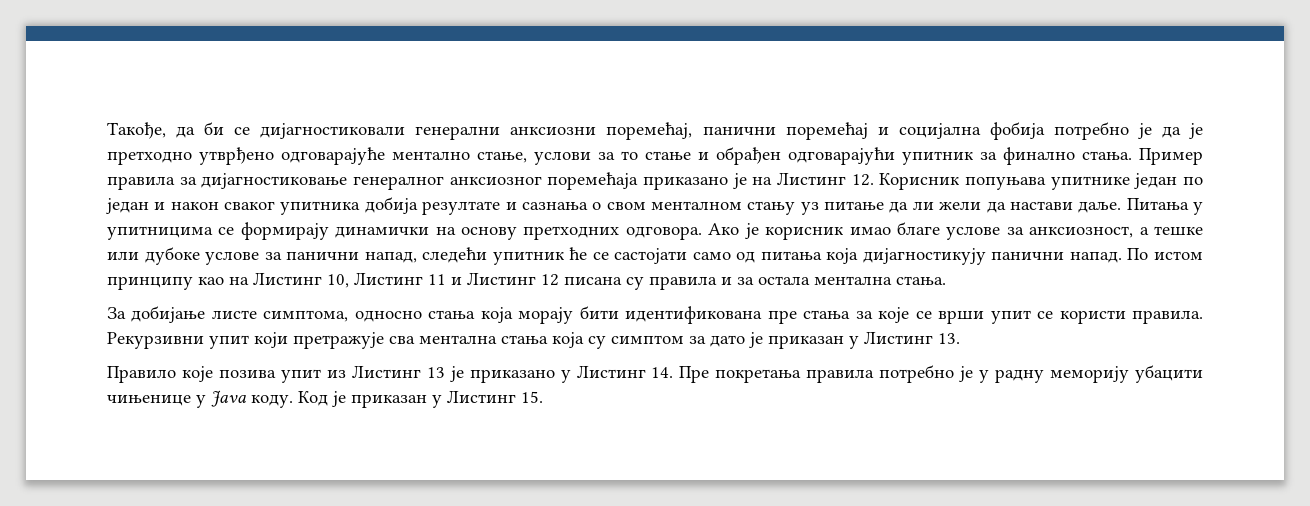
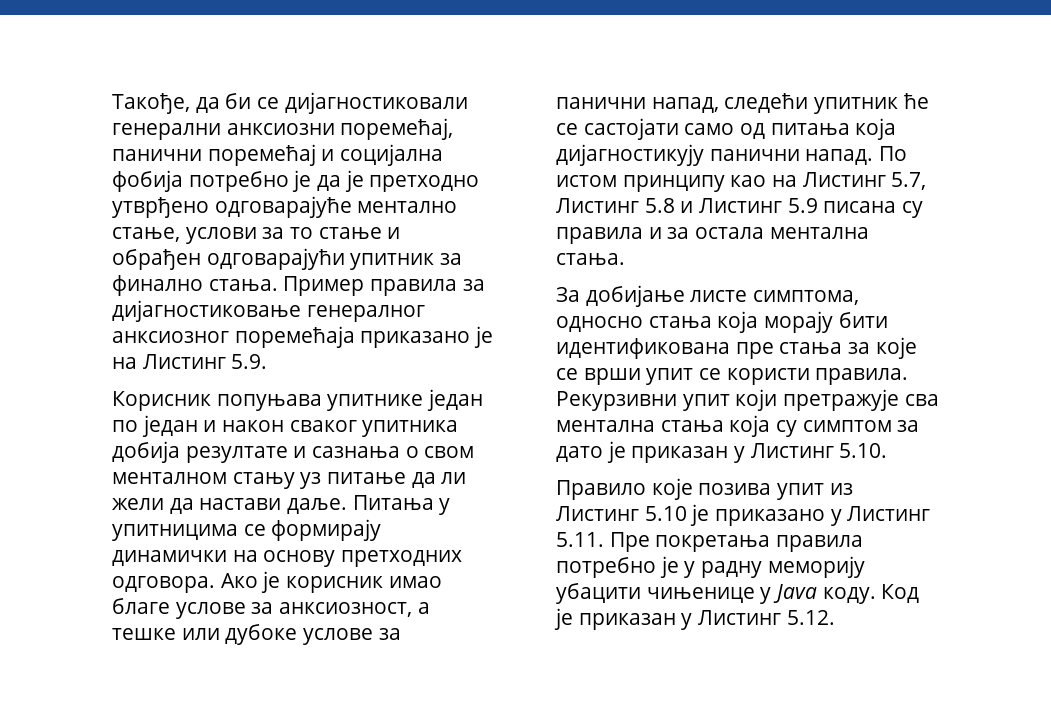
[851,174,874,186] 12. -> [231,354,268,369] 5.9. //
[327,272,446,288] 10, Листинг 11 -> [891,172,927,190] [556,198,675,214] 5.7, Листинг 5.8
[541,274,559,286] 12 -> [787,198,818,213] 5.9
[938,333,960,344] 13. -> [839,443,888,458] 5.10.
[426,367,445,378] 13 -> [644,506,687,521] 5.10
[651,367,674,378] 14. -> [556,532,604,547] 5.11.
[521,391,543,403] 15. -> [786,610,835,625] 5.12.

